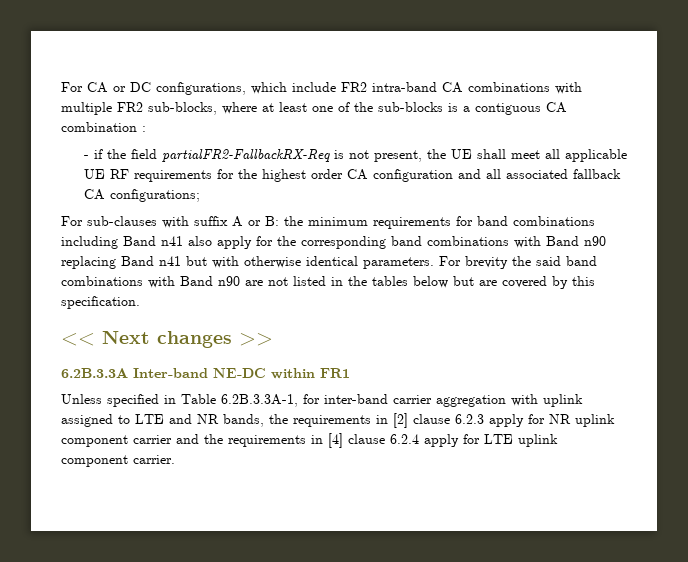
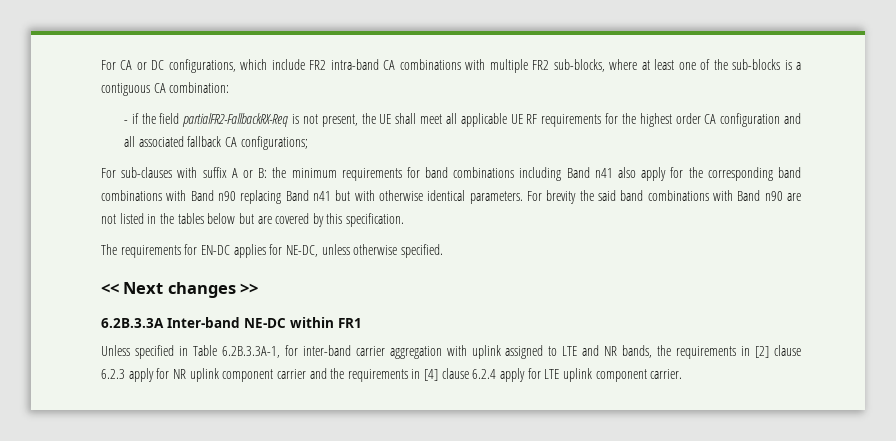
[61,122,146,132] combination : -> [169,82,230,93] combination:
(140, 302) none -> [101,244,443,258] // The requirements for EN-DC applies for NE-DC, unless otherwise specified.

